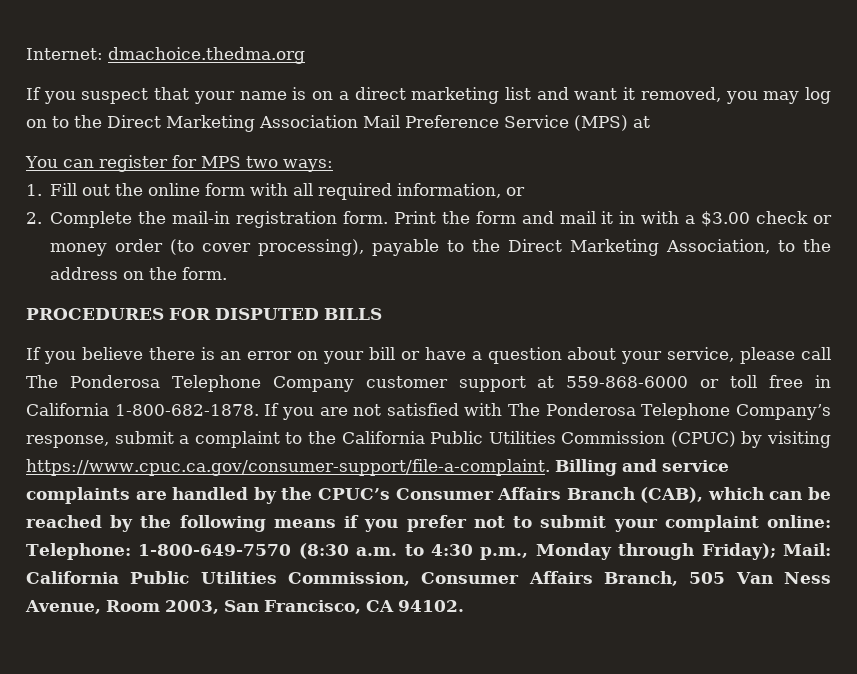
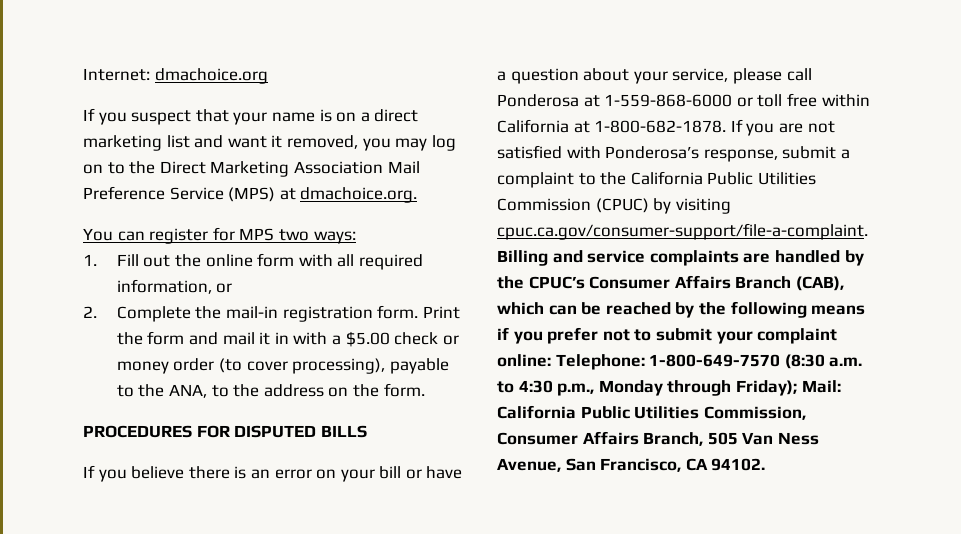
[108,47,305,64] dmachoice.thedma.org -> [154,68,268,84] dmachoice.org
(650, 122) none -> [300,187,418,203] dmachoice.org.
[701,211,751,227] $3.00 -> [345,331,390,347] $5.00
[508,239,771,256] Direct Marketing Association, -> [168,384,207,398] ANA,
[26,375,832,392] [26,403,109,416] The Ponderosa Telephone Company customer support at 559-868-6000 or toll free in California -> [497,93,870,107] [497,119,590,133] Ponderosa at 1-559-868-6000 or toll free within California at
[508,403,831,420] The Ponderosa Telephone Company’s -> [605,146,700,159] Ponderosa’s
[26,459,550,476] https://www.cpuc.ca.gov/consumer-support/file-a-complaint. -> [497,223,868,240] cpuc.ca.gov/consumer-support/file-a-complaint.
[106,600,219,614] Room 2003, -> (561, 465) none

